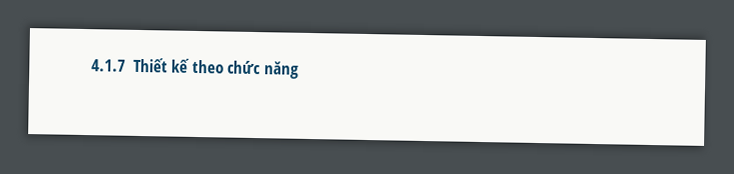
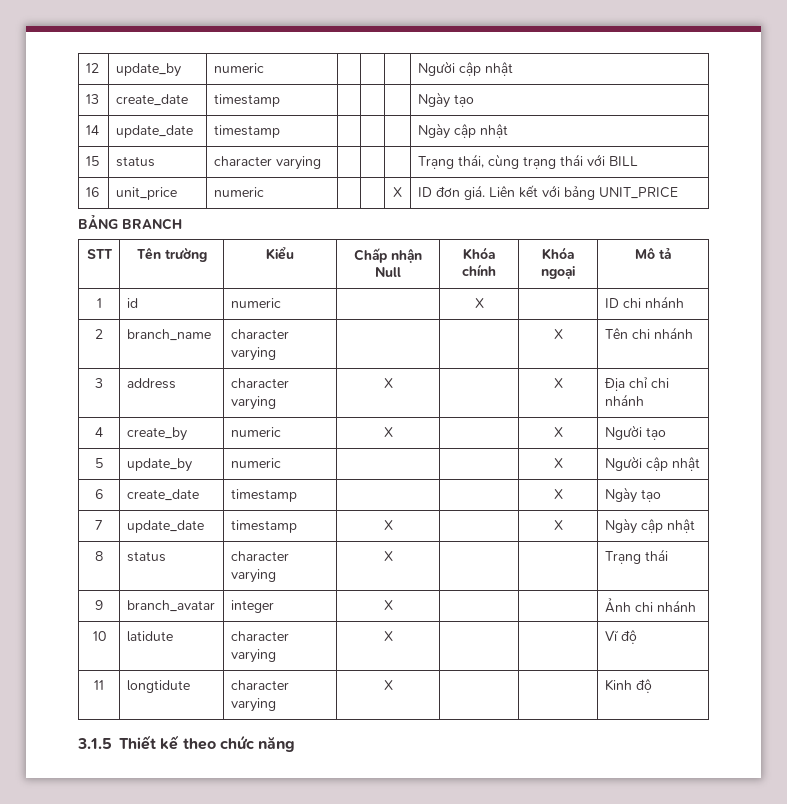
[91,59,126,72] 4.1.7 -> [85,63,99,73] [115,63,181,77] [213,63,264,73] [417,61,513,76] [85,94,99,104] [115,94,188,106] [213,94,280,107] [417,92,474,108] [85,125,99,135] [115,125,193,138] [213,125,280,138] [417,123,508,139] [85,156,99,166] [115,156,155,167] [213,156,321,170] [417,154,638,169] [85,187,99,197] [115,187,177,200] [213,187,264,197] [393,187,402,197] [417,185,678,200] [78,215,182,230] [86,249,113,259] [136,247,207,262] [266,247,294,260] [354,247,422,263] [375,267,401,277] [463,247,495,260] [462,264,496,276] [542,247,574,260] [541,266,575,279] [634,248,671,259] [96,298,102,308] [126,298,138,308] [230,298,281,308] [474,298,484,308] [604,296,684,308] [95,329,103,339] [126,329,211,341] [230,329,289,339] [230,347,276,361] [553,329,563,339] [604,327,693,339] [95,378,103,388] [126,378,176,389] [230,378,289,388] [230,396,276,410] [383,378,393,388] [553,378,563,388] [603,377,669,391] [604,394,644,406] [95,427,103,437] [126,427,187,441] [230,427,281,437] [383,427,393,437] [553,427,563,437] [604,425,666,440] [95,458,103,468] [126,458,192,472] [230,458,281,468] [553,458,563,468] [604,456,700,471] [95,489,103,499] [126,489,199,501] [230,489,297,502] [553,489,563,499] [604,487,661,503] [95,520,103,530] [126,520,204,533] [230,520,297,533] [383,520,393,530] [553,520,563,530] [604,518,695,534] [95,551,103,561] [126,551,166,562] [230,551,289,561] [230,569,276,583] [383,551,393,561] [604,549,668,564] [95,600,103,610] [126,600,215,612] [230,600,274,613] [383,600,393,610] [604,598,696,613] [92,631,106,641] [126,631,173,642] [230,631,289,641] [230,649,276,663] [383,631,393,641] [604,630,637,644] [94,680,104,690] [126,680,190,693] [230,680,289,690] [230,698,276,712] [383,680,393,690] [604,679,652,693] [77,738,112,749] 12 | update_by | numeric | | | | Người cập nhật // 13 | create_date | timestamp | | | | Ngày tạo // 14 | update_date | timestamp | | | | Ngày cập nhật // 15 | status | character varying | | | | Trạng thái, cùng trạng thái với BILL // 16 | unit_price | numeric | | | X | ID đơn giá. Liên kết với bảng UNIT_PRICE // BẢNG BRANCH // STT | Tên trường | Kiểu | Chấp nhận Null | Khóa chính | Khóa ngoại | Mô tả // 1 | id | numeric | | X | | ID chi nhánh // 2 | branch_name | character varying | | | X | Tên chi nhánh // 3 | address | character varying | X | | X | Địa chỉ chi nhánh // 4 | create_by | numeric | X | | X | Người tạo // 5 | update_by | numeric | | | X | Người cập nhật // 6 | create_date | timestamp | | | X | Ngày tạo // 7 | update_date | timestamp | X | | X | Ngày cập nhật // 8 | status | character varying | X | | | Trạng thái // 9 | branch_avatar | integer | X | | | Ảnh chi nhánh // 10 | latidute | character varying | X | | | Vĩ độ // 11 | longtidute | character varying | X | | | Kinh độ // 3.1.5

